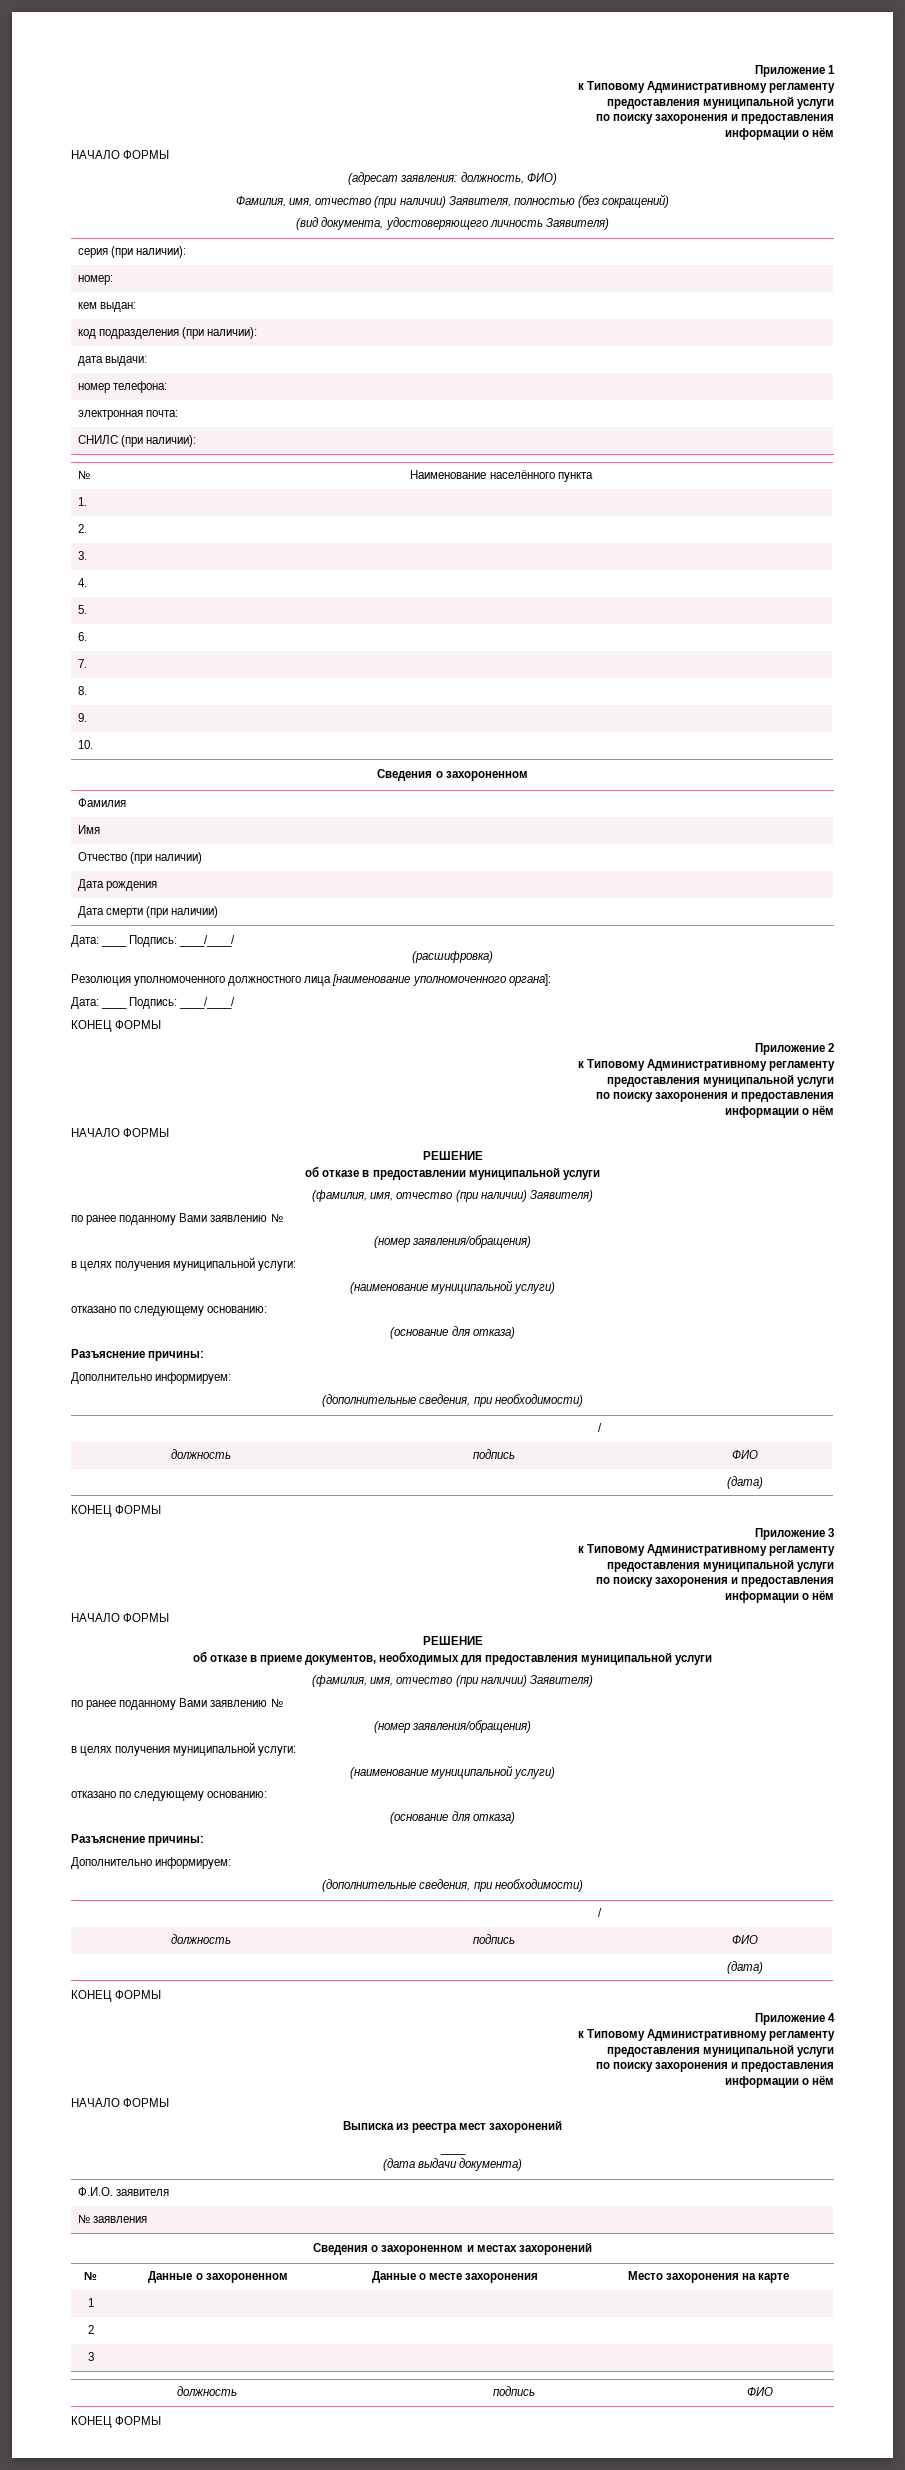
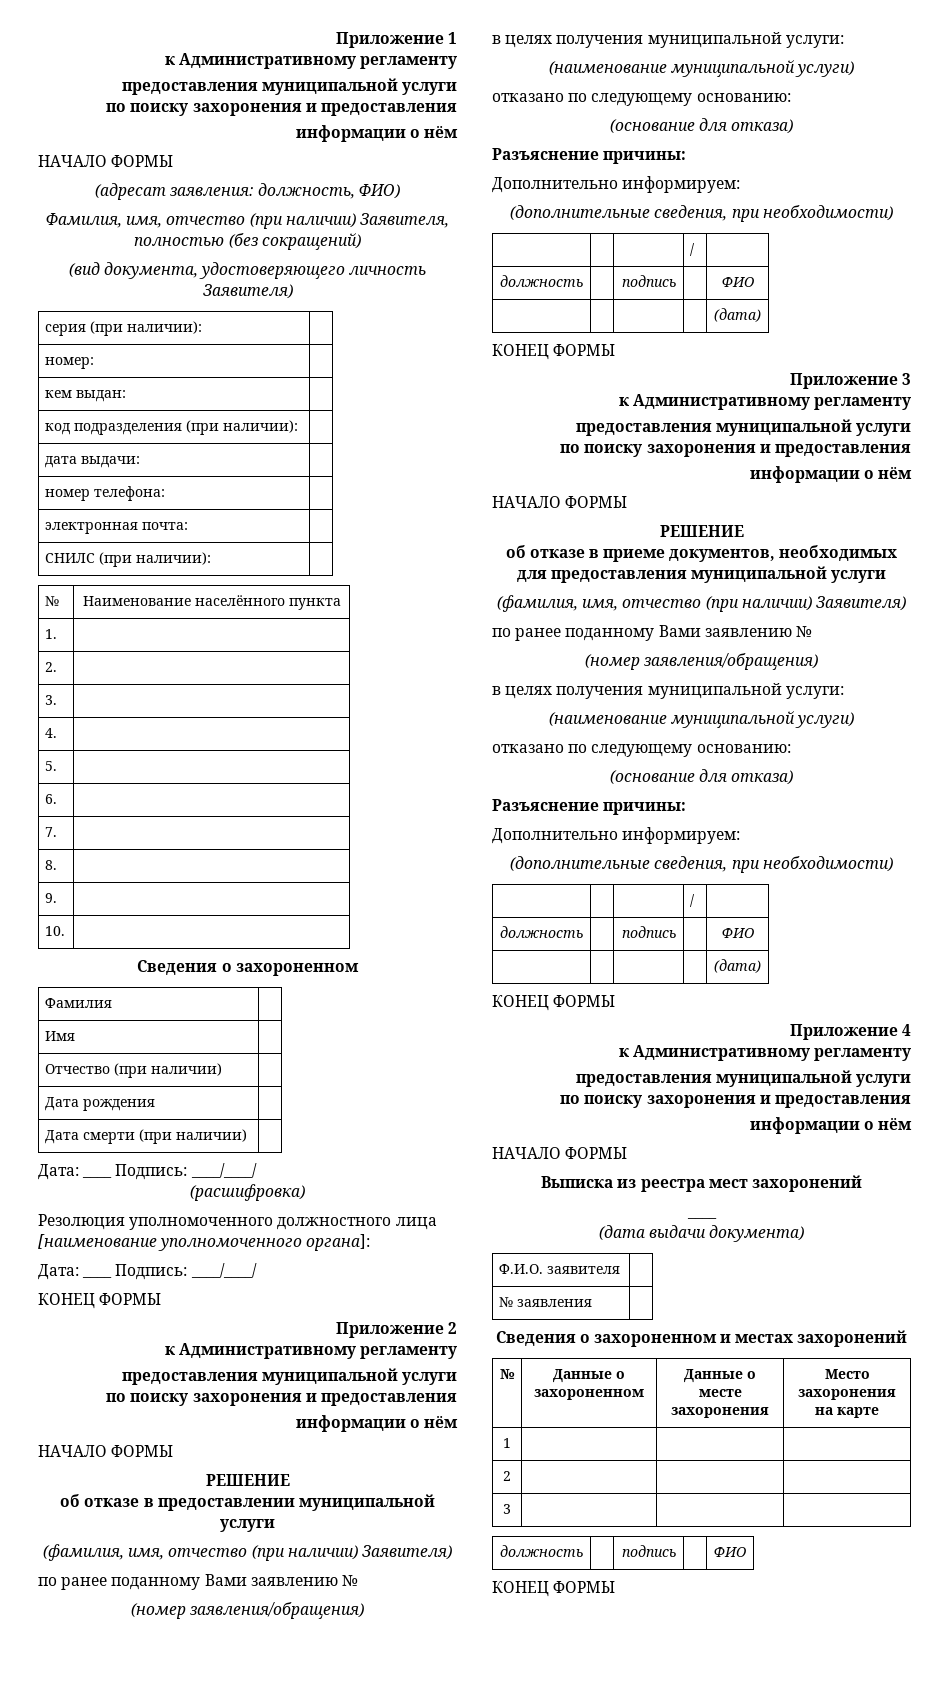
[586,81,645,93] Типовому -> (175, 60) none
[586,1059,645,1071] Типовому -> (175, 1350) none
[586,1544,645,1556] Типовому -> (629, 401) none
[586,2029,645,2041] Типовому -> (629, 1052) none

